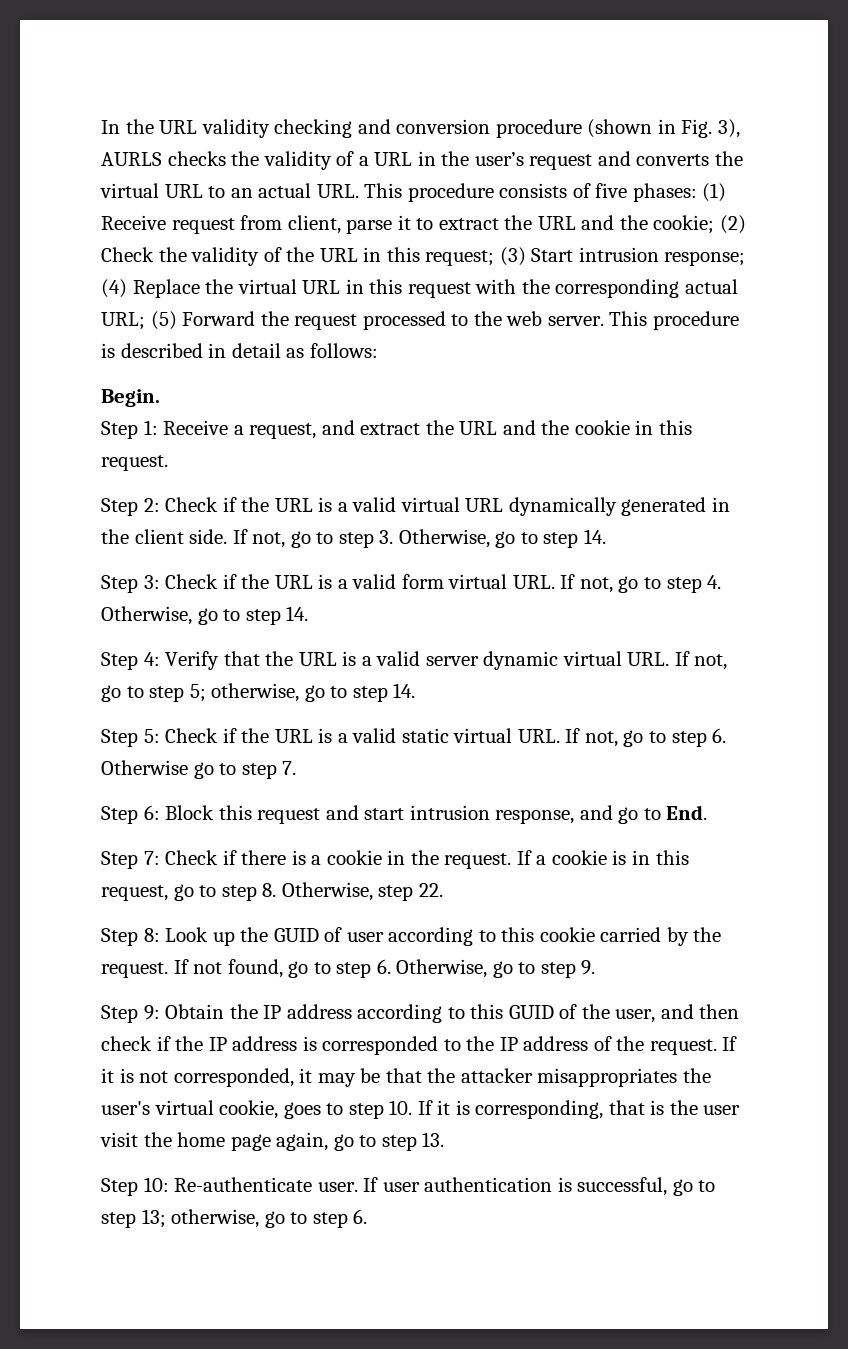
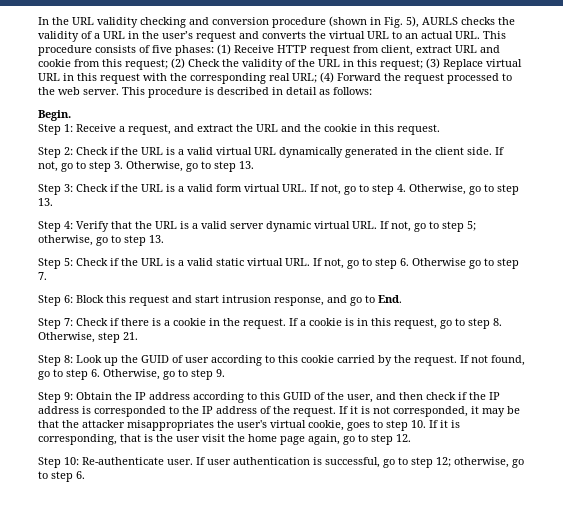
[717,119,740,138] 3), -> [406,16,419,28] 5),
(166, 222) none -> [277,45,307,53] HTTP
[346,215,715,234] parse it to extract the URL and the cookie; -> [416,45,500,53] [38,59,168,70] extract URL and cookie from this request;
[531,247,746,266] [101,279,234,298] Start intrusion response; (4) Replace the -> [443,59,483,70] Replace
[684,279,738,294] [101,311,177,330] actual URL; (5) -> [269,72,334,83] real URL; (4)
[583,529,606,544] 14. -> [239,161,254,169] 13.
[286,606,309,621] 14. -> [38,198,53,206] 13.
[393,683,416,698] 14. -> [149,235,164,243] 13.
[418,883,443,897] 22. -> [123,332,138,340] 21.
[422,1132,445,1147] 13. -> [396,434,411,442] 12.
[141,1209,166,1228] 13; -> [436,457,451,467] 12;

